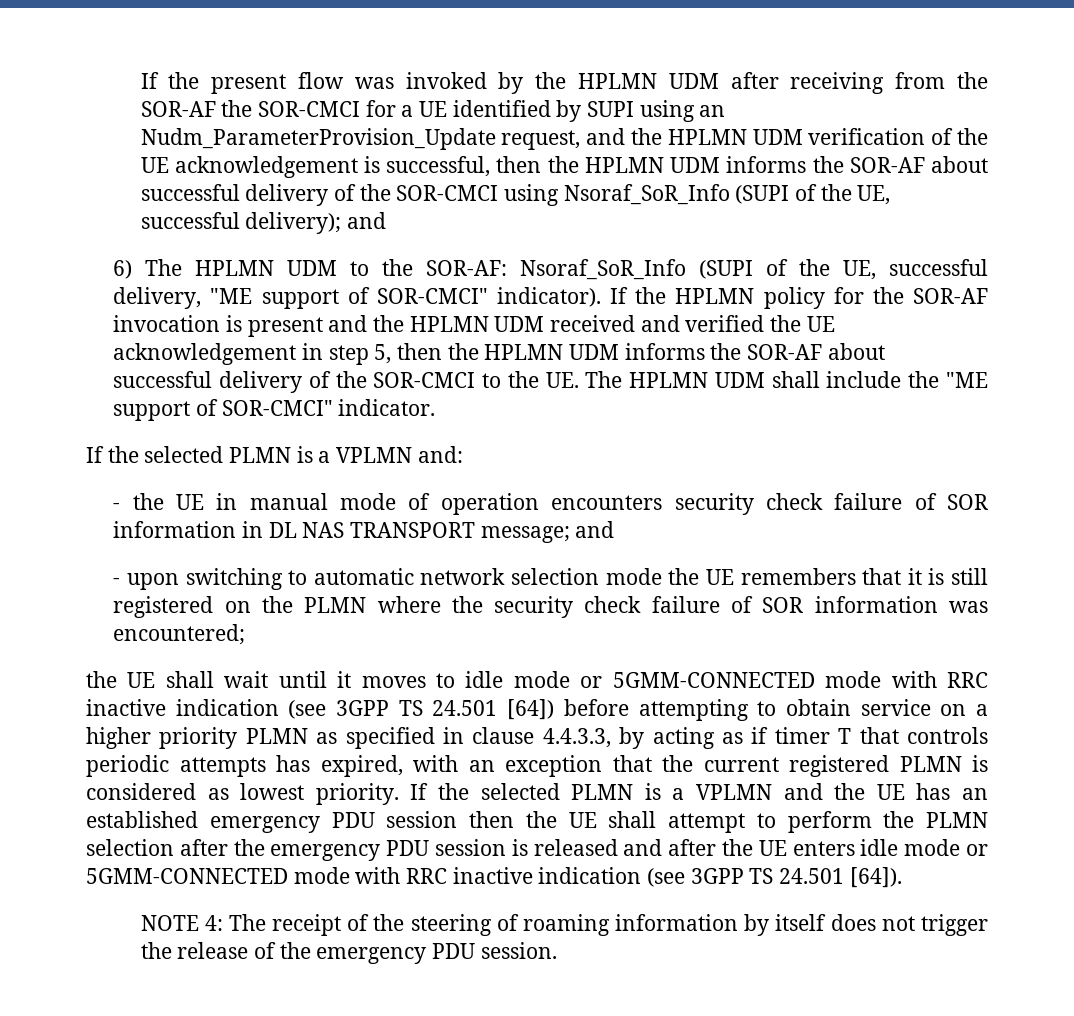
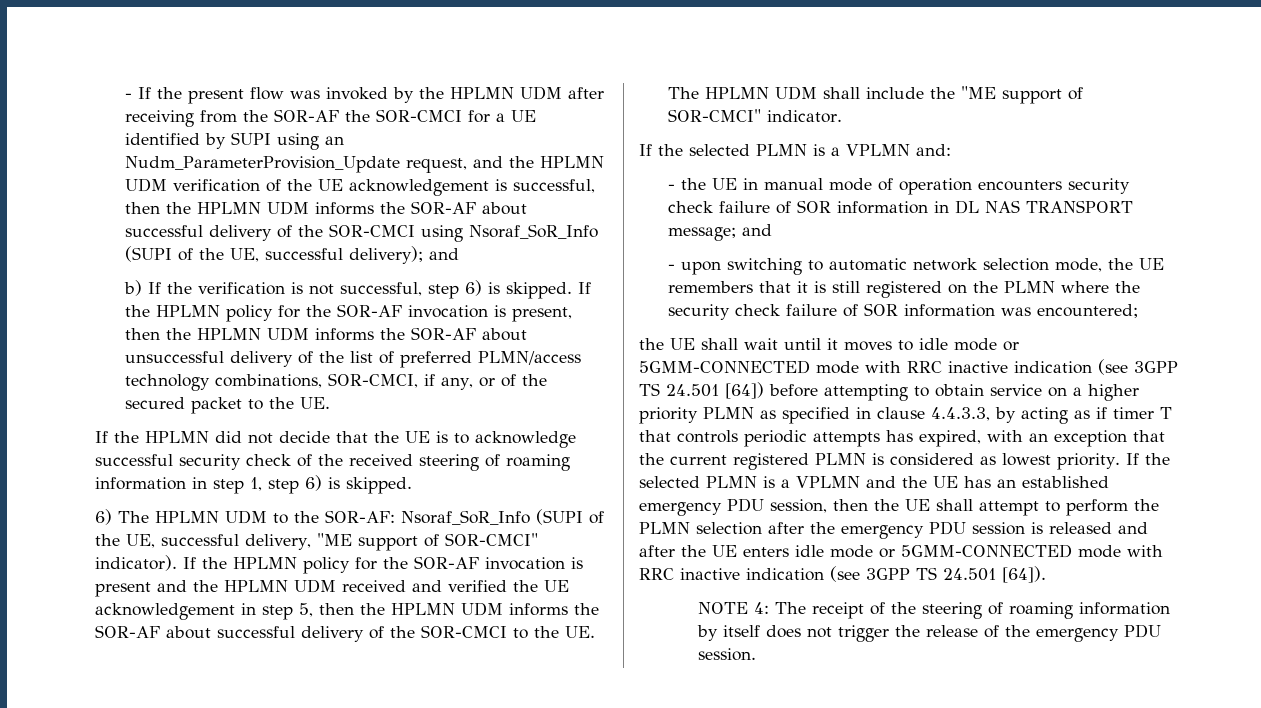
(140, 80) none -> [124,93,132,99] -
(386, 220) none -> [123,280,591,299] [124,304,572,322] [124,327,527,341] [124,351,581,368] [124,373,547,391] [124,397,330,414] [95,431,577,448] [95,454,571,471] [95,475,413,494] // b) If the verification is not successful, step 6) is skipped. If the HPLMN policy for the SOR-AF invocation is present, then the HPLMN UDM informs the SOR-AF about unsuccessful delivery of the list of preferred PLMN/access technology combinations, SOR-CMCI, if any, or of the secured packet to the UE. // If the HPLMN did not decide that the UE is to acknowledge successful security check of the received steering of roaming information in step 1, step 6) is skipped.
[605,568,662,585] mode -> [1055,258,1103,272] mode,
[386,811,458,828] session -> [770,499,827,513] session,

